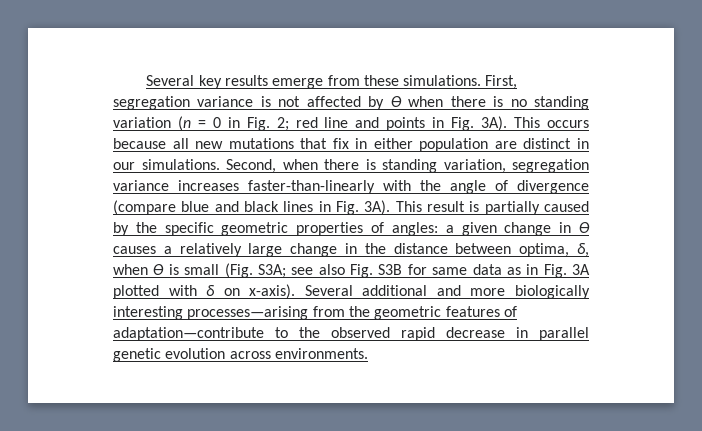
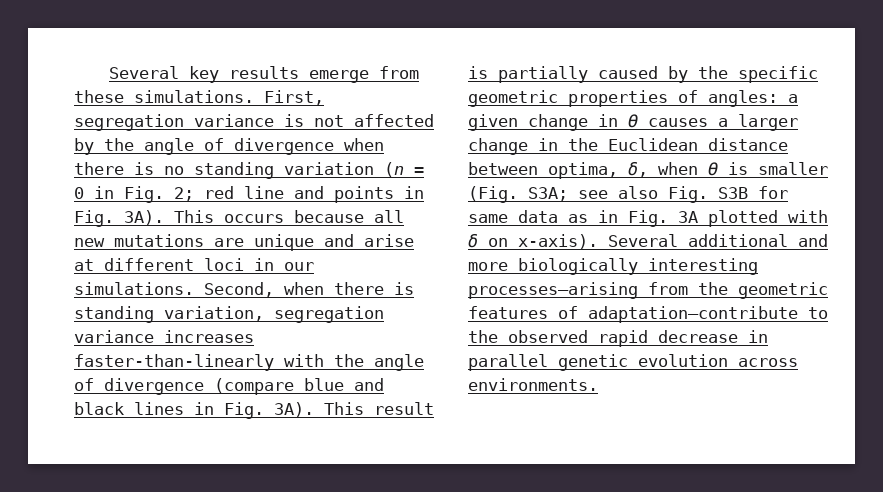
[390,96,402,107] ϴ -> [104,138,334,155] the angle of divergence
[300,138,572,152] that fix in either population are distinct -> [214,234,414,251] [74,258,244,271] are unique and arise at different loci
[179,243,283,257] relatively large -> [738,114,798,131] larger
(386, 248) none -> [608,138,698,151] Euclidean
[184,264,220,275] small -> [758,162,828,175] smaller

